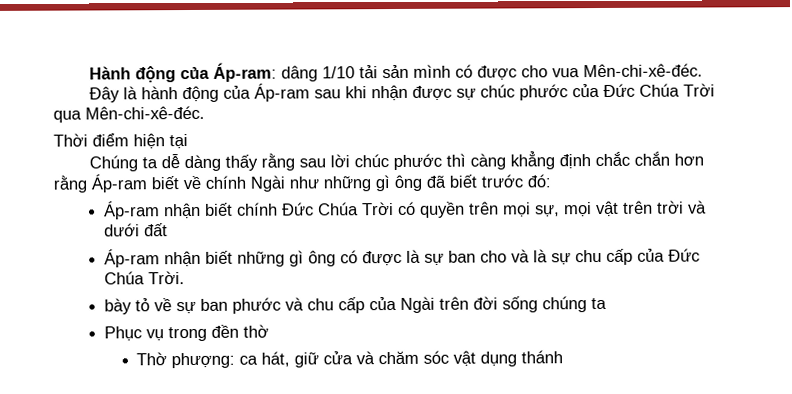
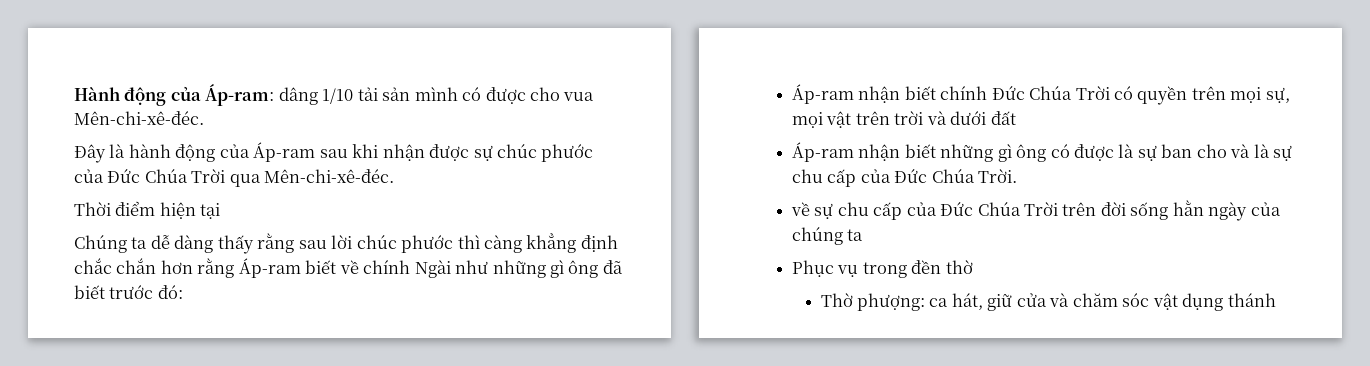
[104,296,539,315] bày tỏ về sự ban phước và chu cấp của Ngài trên đời sống -> [790,200,1281,221] về sự chu cấp của Đức Chúa Trời trên đời sống hằn ngày của

